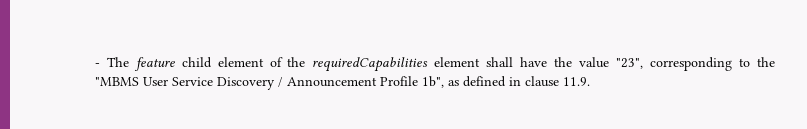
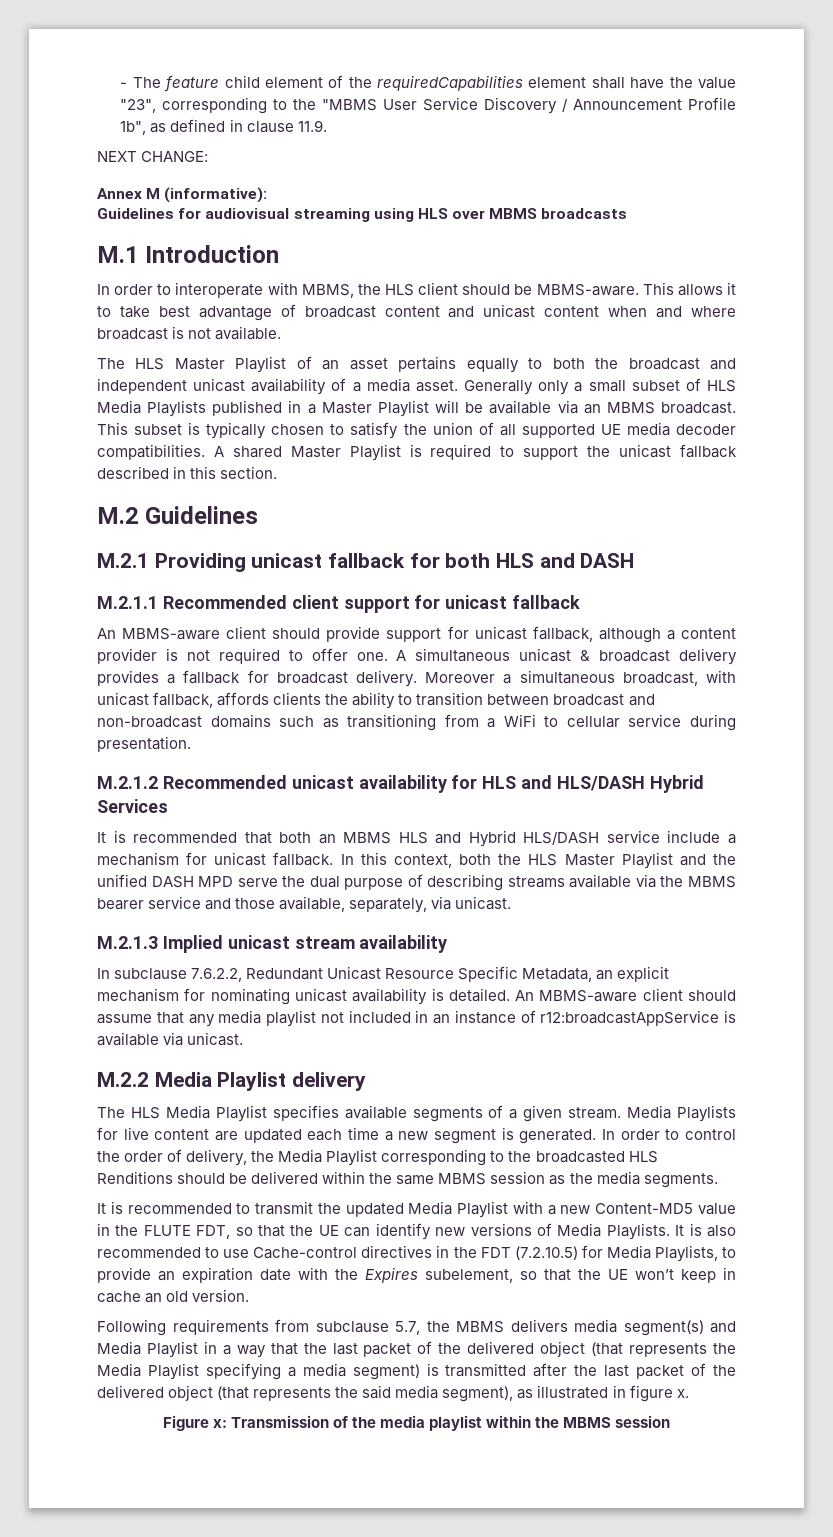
(590, 81) none -> [97,151,209,162] [97,187,268,203] [97,208,628,222] [97,245,280,263] [97,282,736,298] [97,304,736,321] [97,326,282,340] [97,356,736,373] [97,378,736,395] [97,400,736,417] [97,422,736,439] [97,444,737,461] [97,466,278,479] [97,506,259,524] [97,553,635,572] [97,595,581,613] [97,626,737,643] [97,648,737,665] [97,670,736,687] [97,692,655,709] [97,714,736,731] [97,736,191,752] [97,775,704,793] [97,799,168,813] [97,830,737,847] [97,852,736,869] [97,874,737,891] [97,896,512,913] [97,935,448,953] [97,966,670,982] [97,988,736,1005] [97,1010,736,1027] [97,1032,244,1046] [97,1072,367,1091] [97,1105,736,1122] [97,1127,736,1144] [97,1149,658,1166] [97,1171,718,1188] [97,1201,736,1218] [97,1223,736,1240] [97,1245,736,1262] [97,1267,736,1283] [97,1289,250,1303] [97,1319,736,1336] [97,1341,736,1358] [97,1363,736,1380] [97,1385,689,1402] [162,1415,671,1431] // NEXT CHANGE: // Annex M (informative): // Guidelines for audiovisual streaming using HLS over MBMS broadcasts // M.1 Introduction // In order to interoperate with MBMS, the HLS client should be MBMS-aware. This allows it to take best advantage of broadcast content and unicast content when and where broadcast is not available. // The HLS Master Playlist of an asset pertains equally to both the broadcast and independent unicast availability of a media asset. Generally only a small subset of HLS Media Playlists published in a Master Playlist will be available via an MBMS broadcast. This subset is typically chosen to satisfy the union of all supported UE media decoder compatibilities. A shared Master Playlist is required to support the unicast fallback described in this section. // M.2 Guidelines // M.2.1 Providing unicast fallback for both HLS and DASH // M.2.1.1 Recommended client support for unicast fallback // An MBMS-aware client should provide support for unicast fallback, although a content provider is not required to offer one. A simultaneous unicast & broadcast delivery provides a fallback for broadcast delivery. Moreover a simultaneous broadcast, with unicast fallback, affords clients the ability to transition between broadcast and non-broadcast domains such as transitioning from a WiFi to cellular service during presentation. // M.2.1.2 Recommended unicast availability for HLS and HLS/DASH Hybrid Services // It is recommended that both an MBMS HLS and Hybrid HLS/DASH service include a mechanism for unicast fallback. In this context, both the HLS Master Playlist and the unified DASH MPD serve the dual purpose of describing streams available via the MBMS bearer service and those available, separately, via unicast. // M.2.1.3 Implied unicast stream availability // In subclause 7.6.2.2, Redundant Unicast Resource Specific Metadata, an explicit mechanism for nominating unicast availability is detailed. An MBMS-aware client should assume that any media playlist not included in an instance of r12:broadcastAppService is available via unicast. // M.2.2 Media Playlist delivery // The HLS Media Playlist specifies available segments of a given stream. Media Playlists for live content are updated each time a new segment is generated. In order to control the order of delivery, the Media Playlist corresponding to the broadcasted HLS Renditions should be delivered within the same MBMS session as the media segments. // It is recommended to transmit the updated Media Playlist with a new Content-MD5 value in the FLUTE FDT, so that the UE can identify new versions of Media Playlists. It is also recommended to use Cache-control directives in the FDT (7.2.10.5) for Media Playlists, to provide an expiration date with the Expires subelement, so that the UE won’t keep in cache an old version. // Following requirements from subclause 5.7, the MBMS delivers media segment(s) and Media Playlist in a way that the last packet of the delivered object (that represents the Media Playlist specifying a media segment) is transmitted after the last packet of the delivered object (that represents the said media segment), as illustrated in figure x. // Figure x: Transmission of the media playlist within the MBMS session

